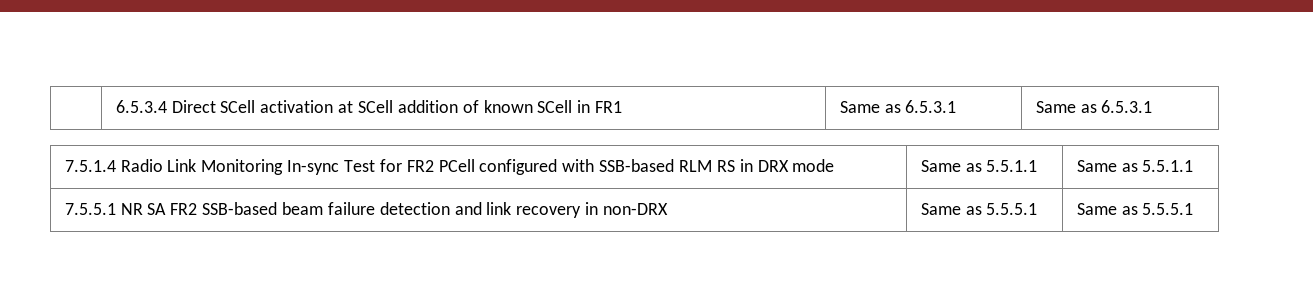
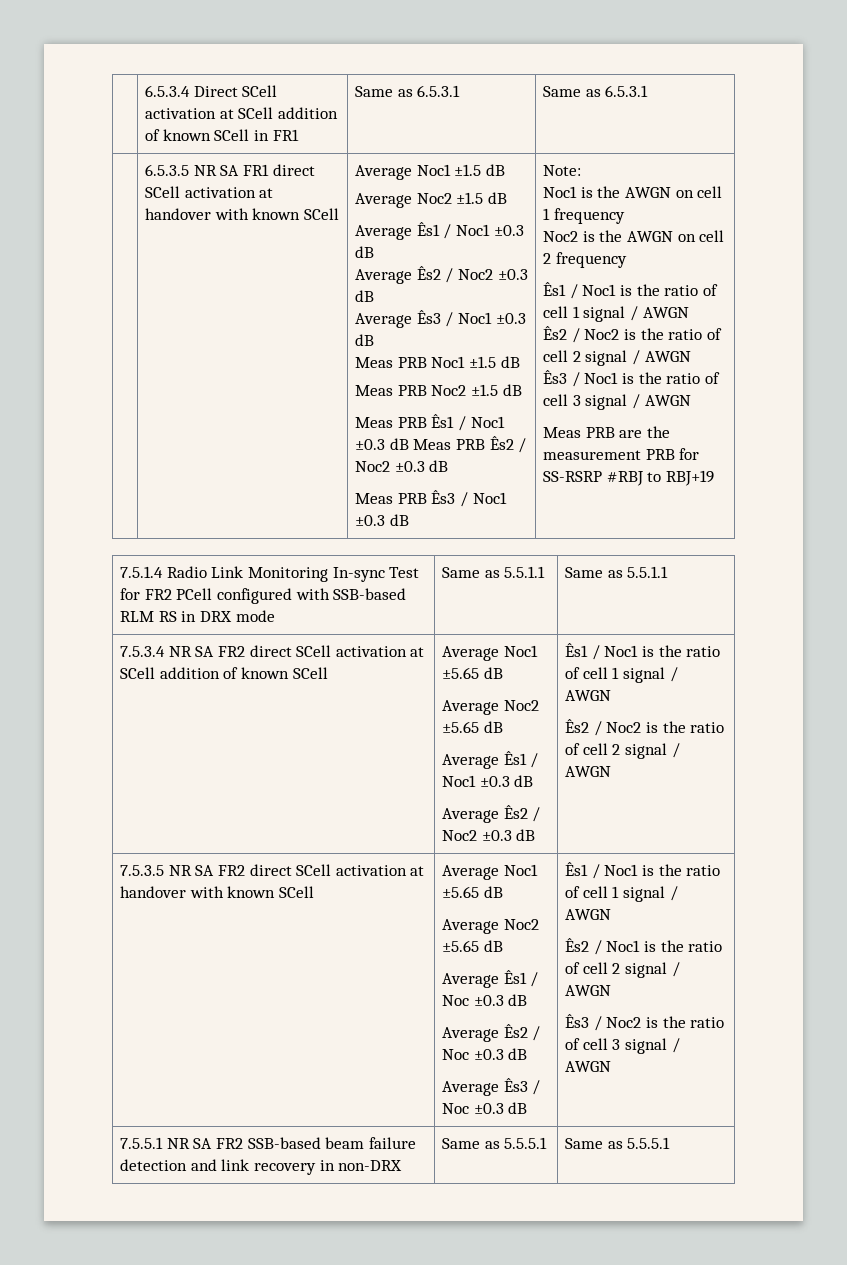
(1153, 106) none -> [145,164,315,176] [145,186,274,198] [145,208,339,220] [355,164,505,180] [355,192,507,208] [355,222,524,240] [355,246,375,258] [355,266,528,284] [355,290,375,302] [355,310,526,328] [355,334,375,346] [355,356,520,368] [355,384,522,396] [355,414,505,431] [355,436,527,453] [355,460,449,472] [355,490,507,507] [355,514,409,526] [543,165,582,176] [543,186,723,198] [543,208,625,224] [543,230,725,242] [543,252,627,268] [543,282,718,299] [543,306,689,322] [543,326,722,343] [543,350,691,366] [543,370,720,387] [543,394,691,410] [543,426,670,438] [543,448,700,460] [543,470,714,486] // | 6.5.3.5 NR SA FR1 direct SCell activation at handover with known SCell | Average Noc1 ±1.5 dB // Average Noc2 ±1.5 dB // Average Ês1 / Noc1 ±0.3 dB // Average Ês2 / Noc2 ±0.3 dB // Average Ês3 / Noc1 ±0.3 dB // Meas PRB Noc1 ±1.5 dB // Meas PRB Noc2 ±1.5 dB // Meas PRB Ês1 / Noc1 ±0.3 dB Meas PRB Ês2 / Noc2 ±0.3 dB // Meas PRB Ês3 / Noc1 ±0.3 dB | Note: // Noc1 is the AWGN on cell 1 frequency // Noc2 is the AWGN on cell 2 frequency // Ês1 / Noc1 is the ratio of cell 1 signal / AWGN // Ês2 / Noc2 is the ratio of cell 2 signal / AWGN // Ês3 / Noc1 is the ratio of cell 3 signal / AWGN // Meas PRB are the measurement PRB for SS-RSRP #RBJ to RBJ+19
(1194, 166) none -> [120,645,425,657] [120,667,328,679] [442,645,538,661] [442,667,503,679] [442,700,539,715] [442,721,503,733] [442,751,539,769] [442,775,534,787] [442,805,541,823] [442,829,536,841] [565,643,721,660] [565,667,678,683] [565,690,612,701] [565,719,725,736] [565,743,680,759] [565,766,612,777] [120,864,425,876] [120,886,314,898] [442,864,538,880] [442,886,503,898] [442,919,539,934] [442,940,503,952] [442,970,539,988] [442,994,528,1006] [442,1024,541,1042] [442,1048,528,1060] [442,1078,541,1096] [442,1102,528,1114] [565,862,721,879] [565,886,678,902] [565,909,612,920] [565,938,723,955] [565,962,680,978] [565,985,612,996] [565,1014,725,1031] [565,1038,680,1054] [565,1061,612,1072] // 7.5.3.4 NR SA FR2 direct SCell activation at SCell addition of known SCell | Average Noc1 ±5.65 dB // Average Noc2 ±5.65 dB // Average Ês1 / Noc1 ±0.3 dB // Average Ês2 / Noc2 ±0.3 dB | Ês1 / Noc1 is the ratio of cell 1 signal / AWGN // Ês2 / Noc2 is the ratio of cell 2 signal / AWGN // 7.5.3.5 NR SA FR2 direct SCell activation at handover with known SCell | Average Noc1 ±5.65 dB // Average Noc2 ±5.65 dB // Average Ês1 / Noc ±0.3 dB // Average Ês2 / Noc ±0.3 dB // Average Ês3 / Noc ±0.3 dB | Ês1 / Noc1 is the ratio of cell 1 signal / AWGN // Ês2 / Noc1 is the ratio of cell 2 signal / AWGN // Ês3 / Noc2 is the ratio of cell 3 signal / AWGN

